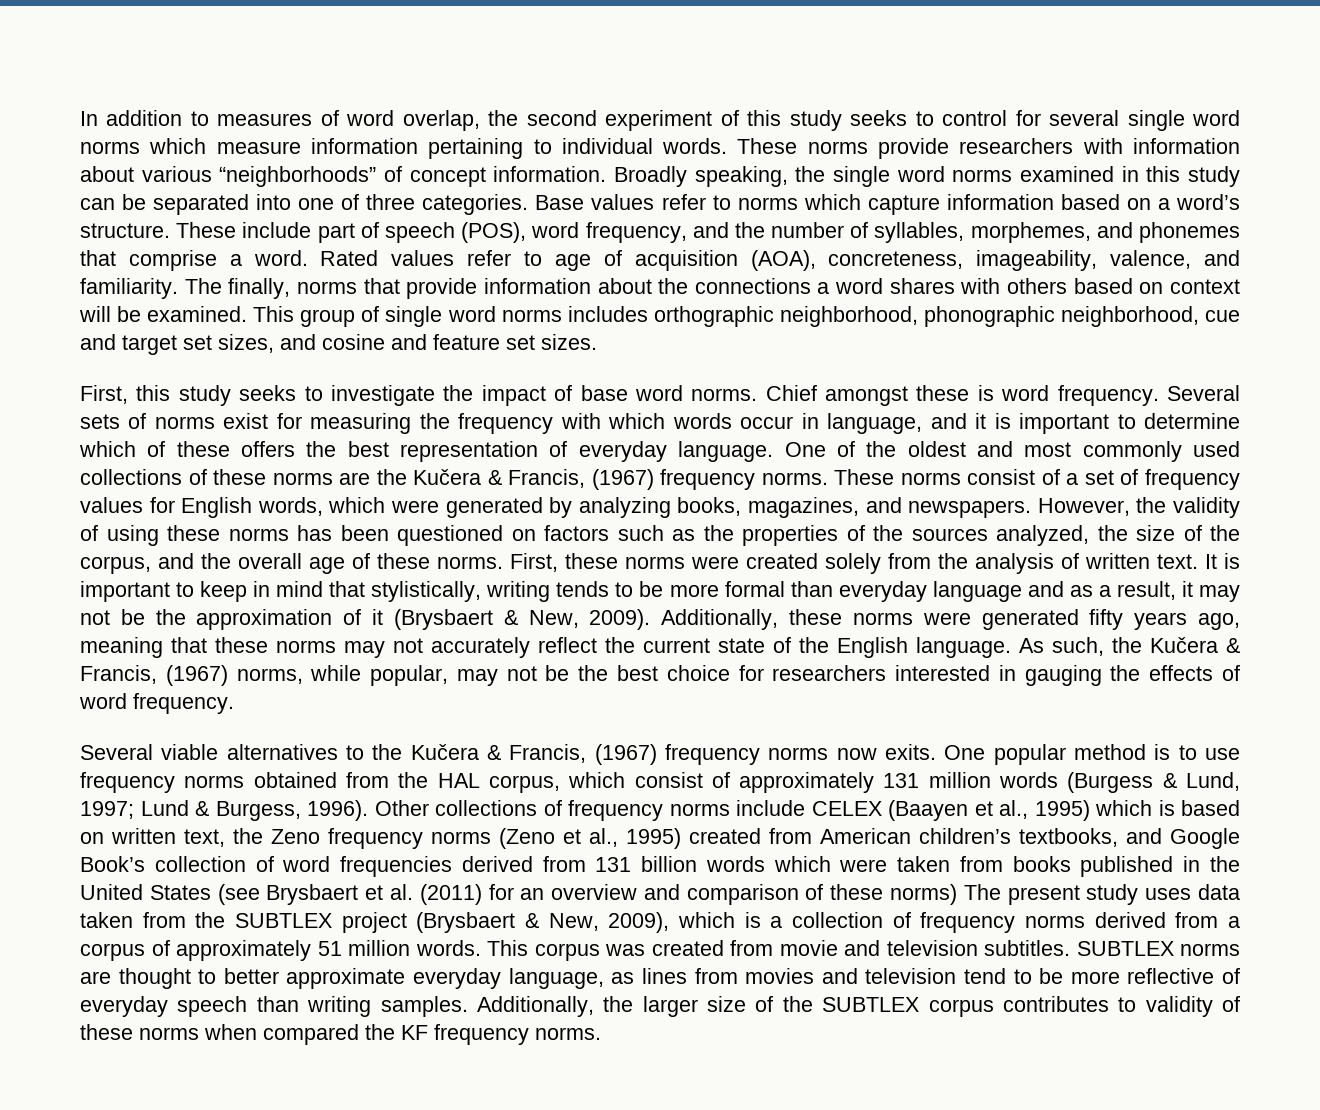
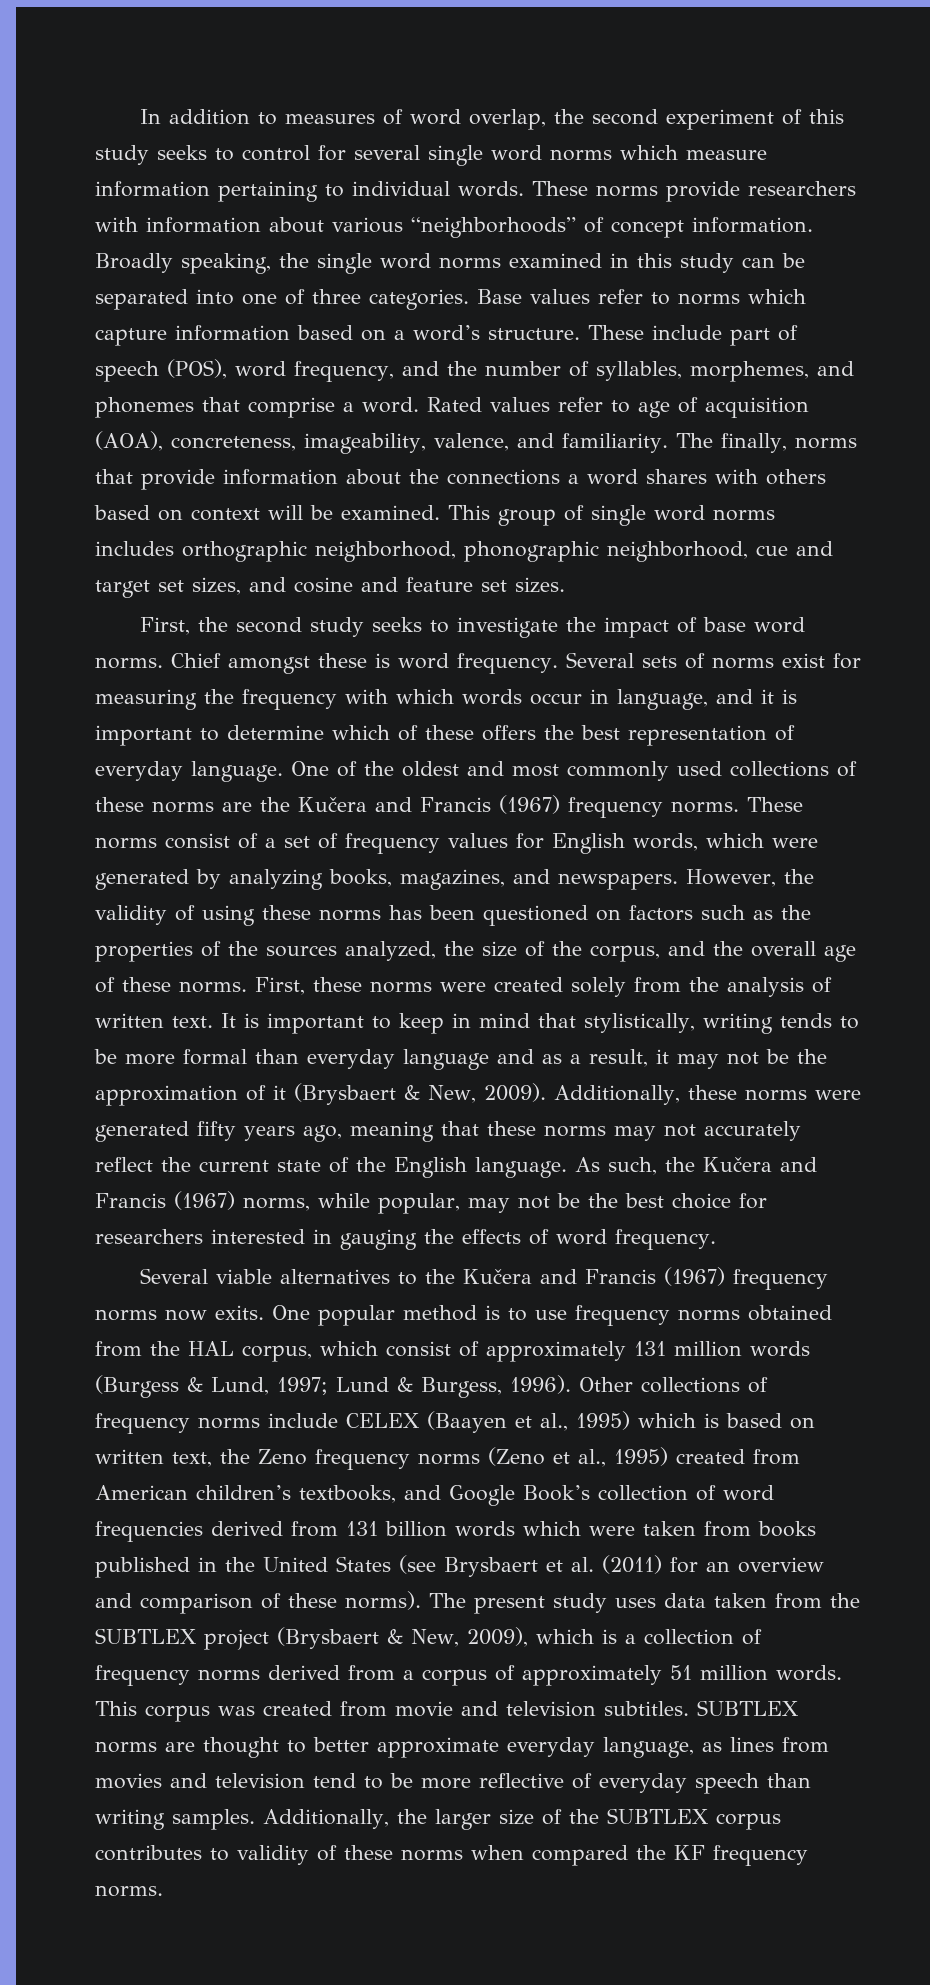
[136,385,171,401] this -> [198,617,303,633] the second
[487,469,586,488] & Francis, -> [375,797,491,812] and Francis
[1226,638,1240,653] [80,665,157,684] & Francis, -> [780,1157,817,1172] [95,1193,166,1208] and Francis
[486,744,587,763] & Francis, -> [540,1269,657,1284] and Francis
[890,884,958,905] norms) -> [345,1591,421,1610] norms).

